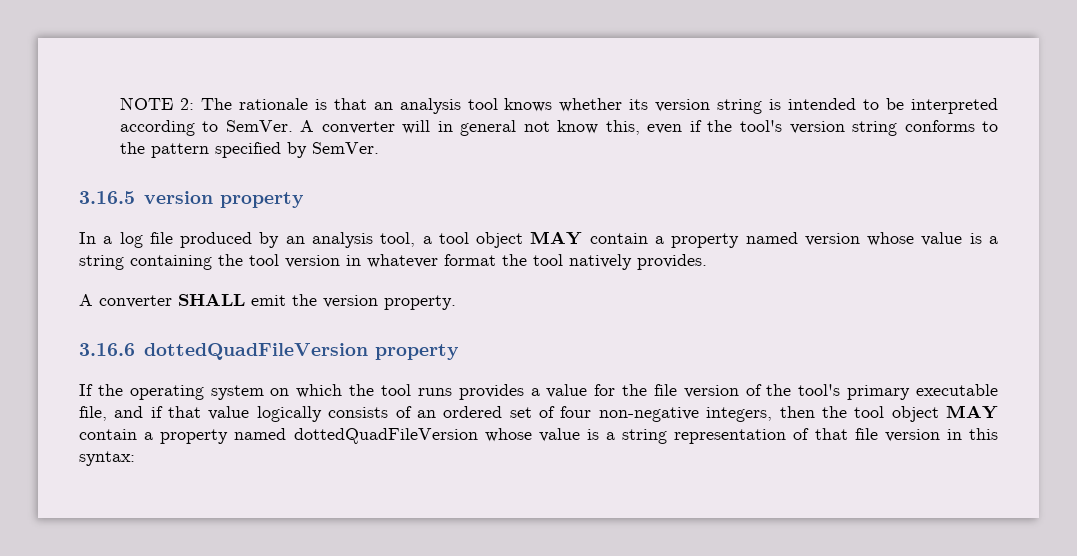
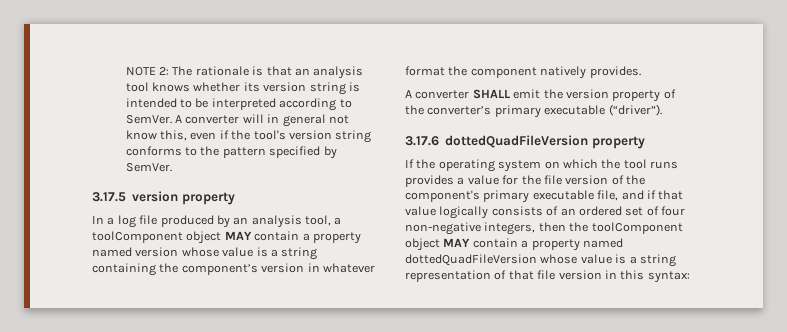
[79,191,135,204] 3.16.5 -> [92,192,126,202] 3.17.5
[438,232,469,244] tool -> [92,231,183,243] toolComponent
[249,254,279,266] tool -> [181,264,258,275] component’s
[533,254,563,266] tool -> [470,67,537,78] component
[384,295,456,310] [79,343,135,356] property. // 3.16.6 -> [612,89,676,102] [405,104,662,118] [405,136,439,146] property of the converter’s primary executable (“driver”). // 3.17.6
[798,384,841,396] tool's -> [405,190,480,202] component's
[854,406,885,418] tool -> [591,222,683,234] toolComponent

